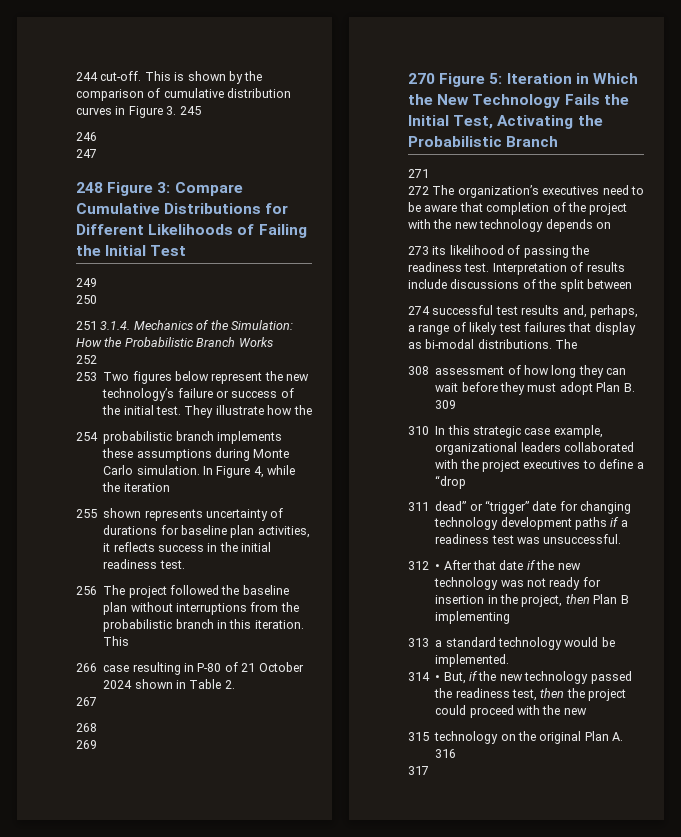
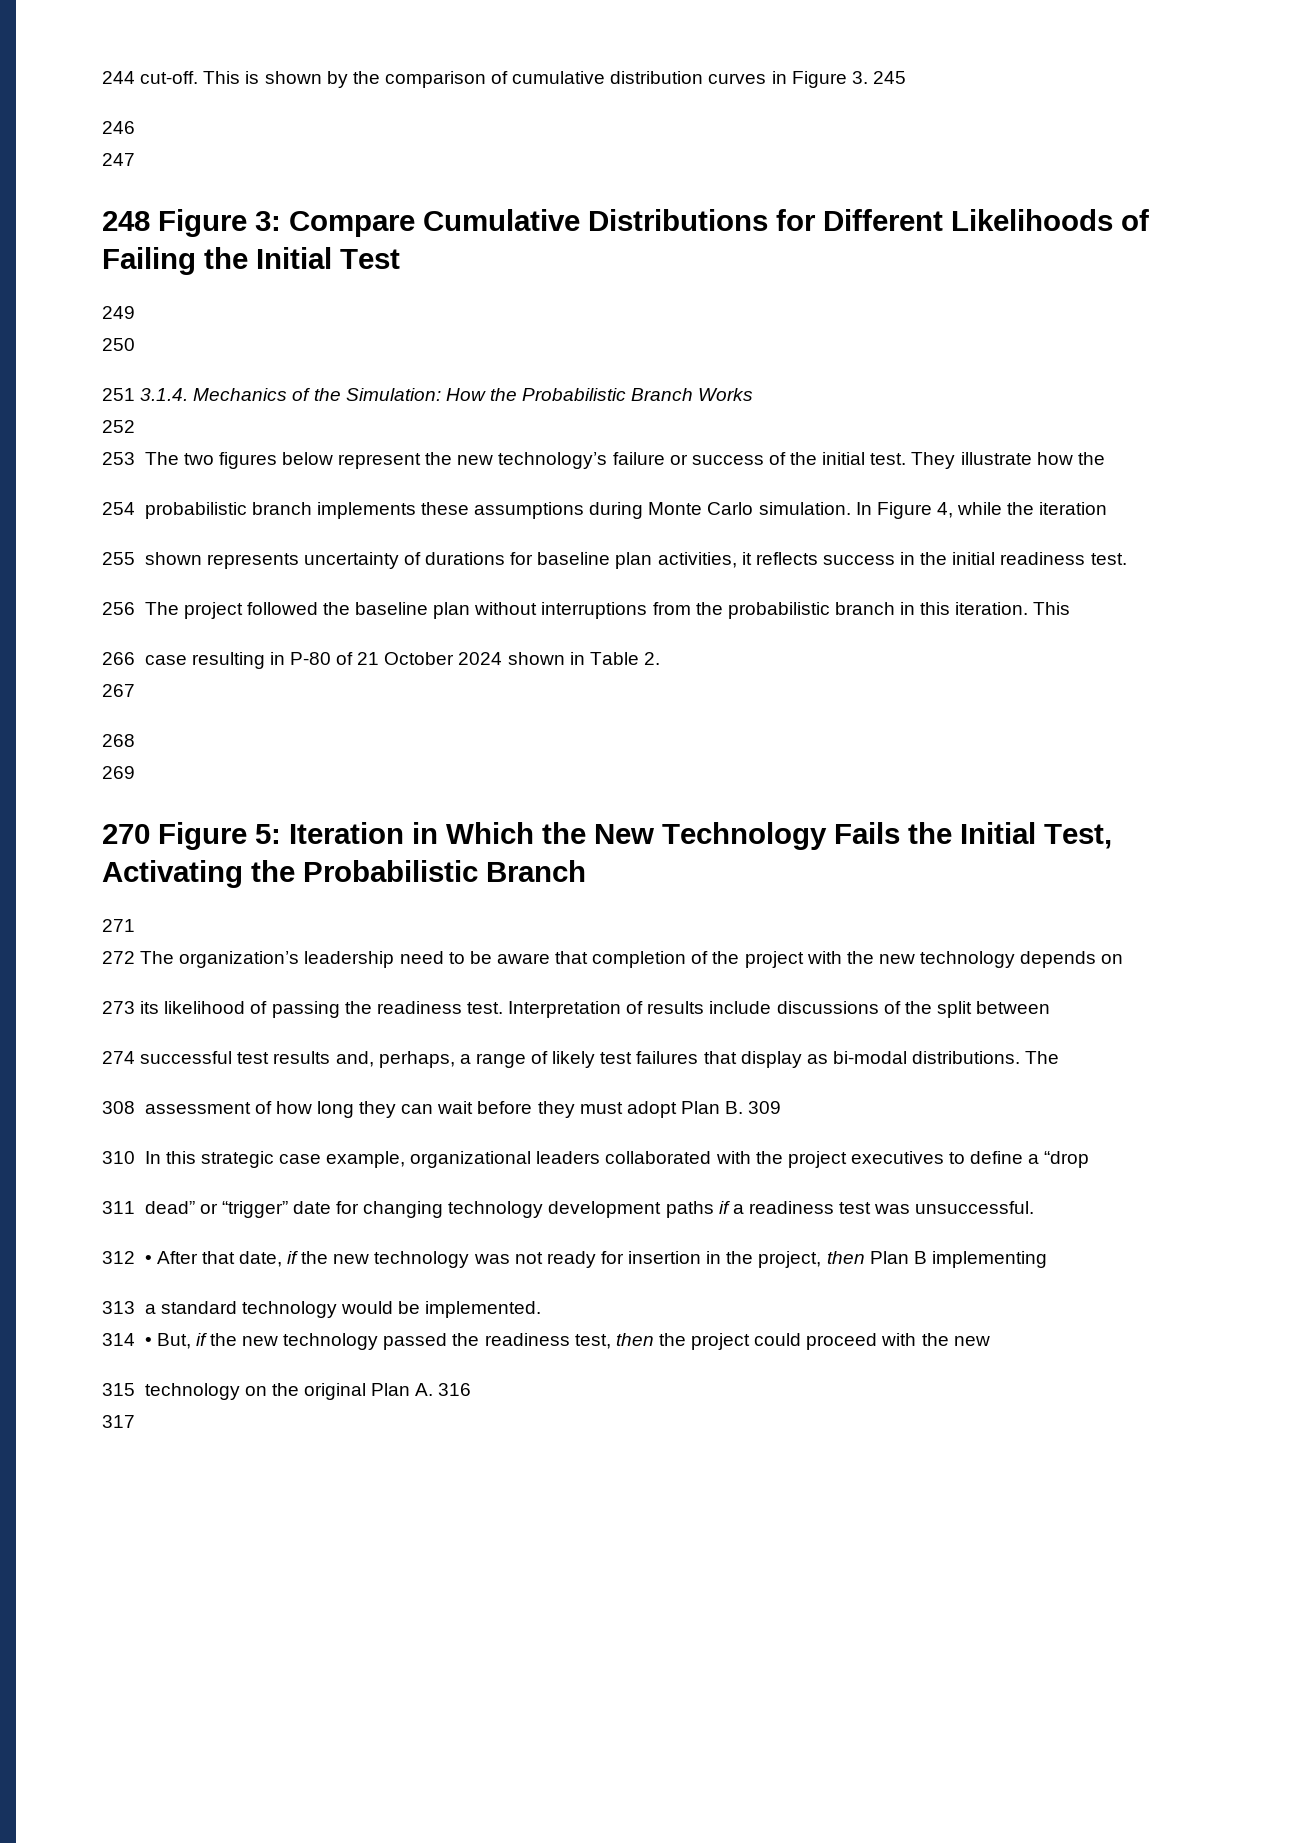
[103,372,130,381] Two -> [144,452,214,465] The two
[542,186,600,195] executives -> [304,951,395,968] leadership
[499,560,524,570] date -> [238,1251,282,1267] date,

